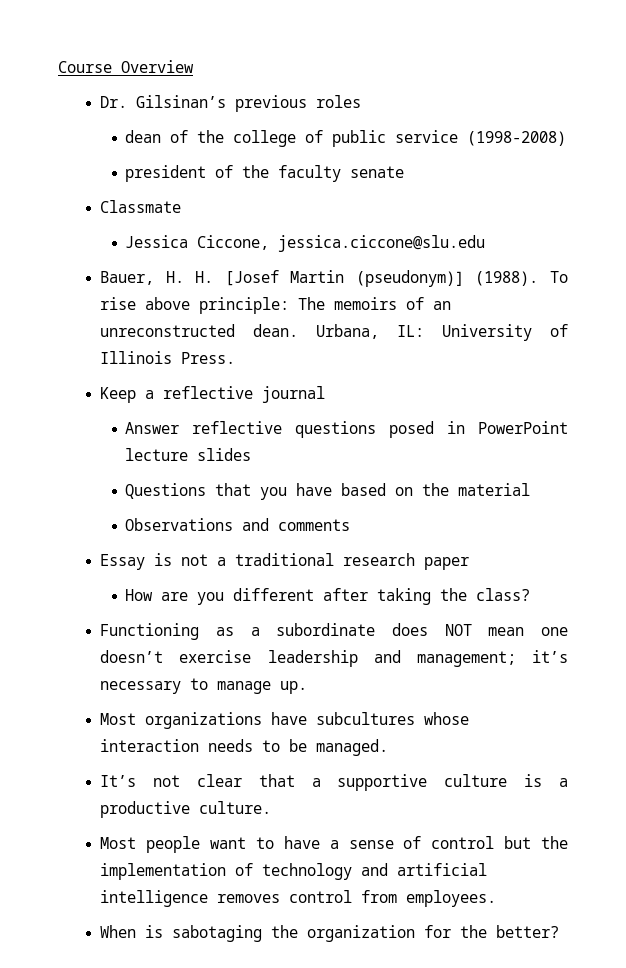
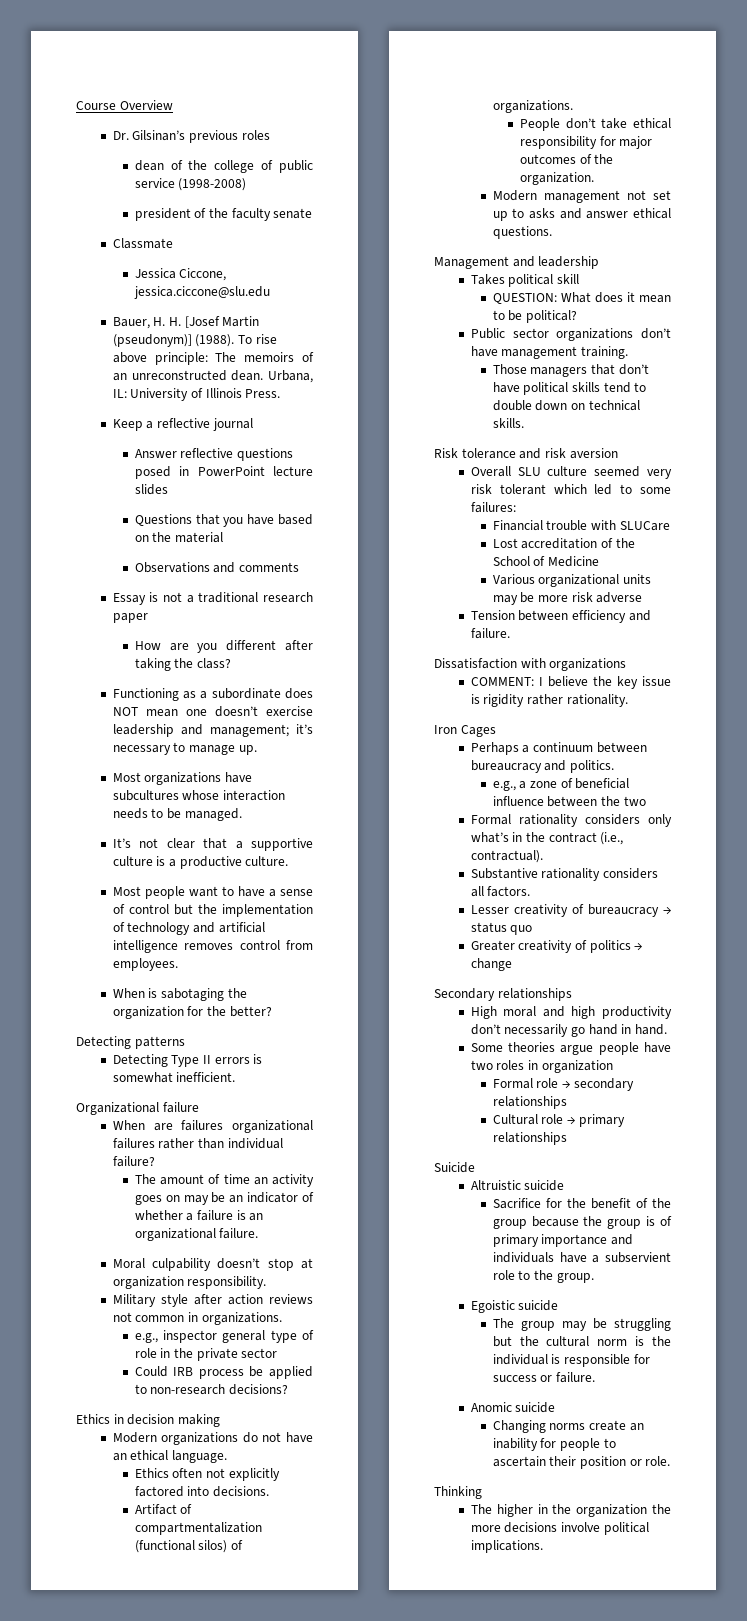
(560, 931) none -> [76,1036,185,1049] [112,1054,263,1067] [112,1072,236,1083] [76,1102,199,1115] [112,1120,313,1133] [112,1138,283,1149] [112,1156,155,1167] [134,1174,314,1187] [134,1192,314,1205] [134,1210,264,1221] [134,1228,259,1241] [112,1258,313,1271] [112,1276,267,1289] [112,1294,313,1307] [112,1312,282,1325] [134,1330,314,1343] [134,1348,278,1361] [134,1366,313,1379] [134,1384,289,1395] [76,1414,220,1427] [112,1432,313,1445] [112,1450,228,1463] [134,1468,280,1481] [134,1486,270,1497] [134,1504,193,1515] [134,1522,262,1535] [134,1540,244,1553] [492,100,573,113] [519,118,671,131] [519,136,653,149] [519,154,614,164] [519,172,594,185] [492,190,671,203] [492,208,671,221] [492,226,552,239] [434,256,600,269] [470,274,580,287] [492,292,671,304] [492,310,578,323] [470,328,671,341] [470,346,629,359] [492,364,649,377] [492,382,647,395] [492,400,640,411] [492,418,524,428] [434,448,618,459] [470,466,672,479] [470,484,671,495] [470,502,516,513] [492,520,670,531] [492,538,635,549] [492,556,600,567] [492,574,652,587] [492,592,643,605] [470,610,651,623] [470,628,510,639] [434,658,627,671] [470,676,671,689] [470,694,628,707] [434,725,496,737] [470,742,647,755] [470,760,615,773] [492,778,630,791] [492,796,646,807] [470,814,672,827] [470,832,624,845] [470,850,543,863] [470,868,659,881] [470,886,531,897] [470,904,671,917] [470,922,533,935] [470,940,643,953] [470,958,512,971] [434,988,572,1001] [470,1006,672,1019] [470,1024,668,1037] [470,1042,671,1055] [470,1060,613,1073] [492,1078,634,1091] [492,1096,567,1109] [492,1114,625,1127] [492,1132,567,1145] [434,1162,475,1173] [470,1180,565,1191] [492,1198,671,1209] [492,1216,672,1229] [492,1234,634,1247] [492,1252,671,1263] [492,1270,594,1283] [470,1300,559,1313] [492,1318,671,1331] [492,1336,671,1347] [492,1354,650,1367] [492,1372,596,1383] [470,1402,556,1413] [492,1420,644,1433] [492,1438,616,1451] [492,1456,671,1469] [434,1486,482,1499] [470,1504,671,1517] [470,1522,649,1535] [470,1540,543,1553] // Detecting patterns // Detecting Type II errors is somewhat inefficient. // Organizational failure // When are failures organizational failures rather than individual failure? // The amount of time an activity goes on may be an indicator of whether a failure is an organizational failure. // Moral culpability doesn’t stop at organization responsibility. // Military style after action reviews not common in organizations. // e.g., inspector general type of role in the private sector // Could IRB process be applied to non-research decisions? // Ethics in decision making // Modern organizations do not have an ethical language. // Ethics often not explicitly factored into decisions. // Artifact of compartmentalization (functional silos) of organizations. // People don’t take ethical responsibility for major outcomes of the organization. // Modern management not set up to asks and answer ethical questions. // Management and leadership // Takes political skill // QUESTION: What does it mean to be political? // Public sector organizations don’t have management training. // Those managers that don’t have political skills tend to double down on technical skills. // Risk tolerance and risk aversion // Overall SLU culture seemed very risk tolerant which led to some failures: // Financial trouble with SLUCare // Lost accreditation of the School of Medicine // Various organizational units may be more risk adverse // Tension between efficiency and failure. // Dissatisfaction with organizations // COMMENT: I believe the key issue is rigidity rather rationality. // Iron Cages // Perhaps a continuum between bureaucracy and politics. // e.g., a zone of beneficial influence between the two // Formal rationality considers only what’s in the contract (i.e., contractual). // Substantive rationality considers all factors. // Lesser creativity of bureaucracy → status quo // Greater creativity of politics → change // Secondary relationships // High moral and high productivity don’t necessarily go hand in hand. // Some theories argue people have two roles in organization // Formal role → secondary relationships // Cultural role → primary relationships // Suicide // Altruistic suicide // Sacrifice for the benefit of the group because the group is of primary importance and individuals have a subservient role to the group. // Egoistic suicide // The group may be struggling but the cultural norm is the individual is responsible for success or failure. // Anomic suicide // Changing norms create an inability for people to ascertain their position or role. // Thinking // The higher in the organization the more decisions involve political implications.

